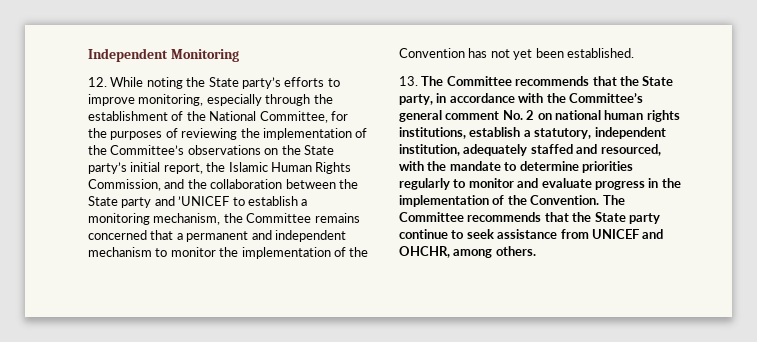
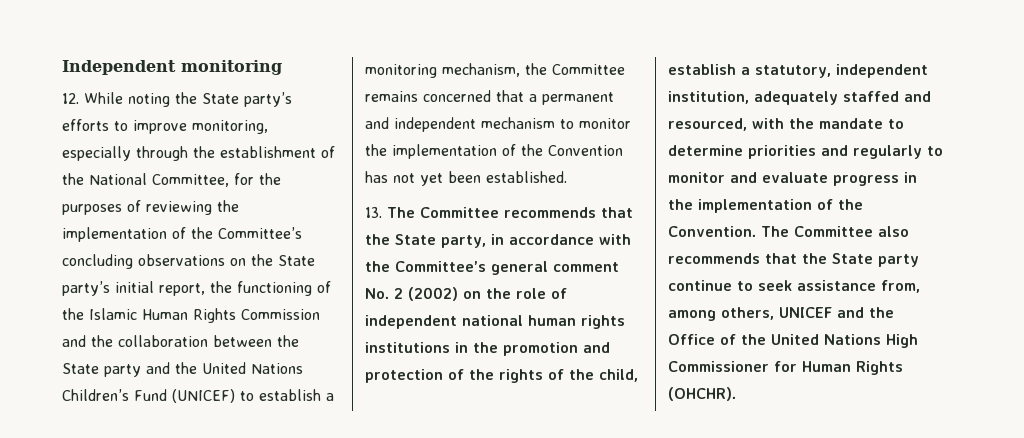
[170,49,239,62] Monitoring -> [181,60,282,75] monitoring
(185, 150) none -> [62,254,133,269] concluding
(226, 167) none -> [237,281,331,296] [62,308,84,320] functioning of the
[88,179,161,191] Commission, -> [241,309,320,320] Commission
[178,196,230,206] ’UNICEF -> [175,362,303,374] [62,389,235,403] the United Nations Children’s Fund (UNICEF)
[537,110,680,122] [399,127,466,139] on national human rights institutions, -> [408,287,567,301] [365,315,625,329] [365,342,610,356] [365,369,638,383] (2002) on the role of independent national human rights institutions in the promotion and protection of the rights of the child,
(633, 167) none -> [821,145,848,156] and
(464, 217) none -> [878,226,909,237] also
[560,229,664,239] [399,246,536,258] from UNICEF and OHCHR, among others. -> [881,280,920,293] [668,307,894,321] [668,334,918,348] [668,361,903,375] [668,387,736,401] from, among others, UNICEF and the Office of the United Nations High Commissioner for Human Rights (OHCHR).

